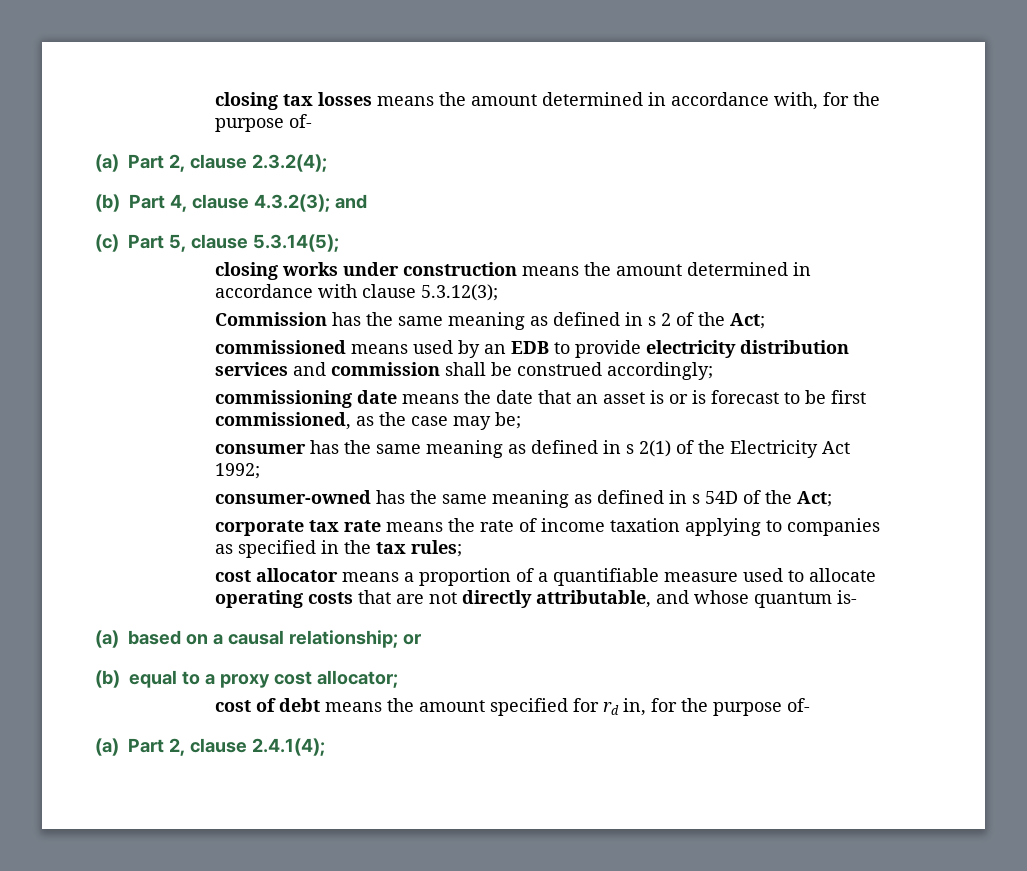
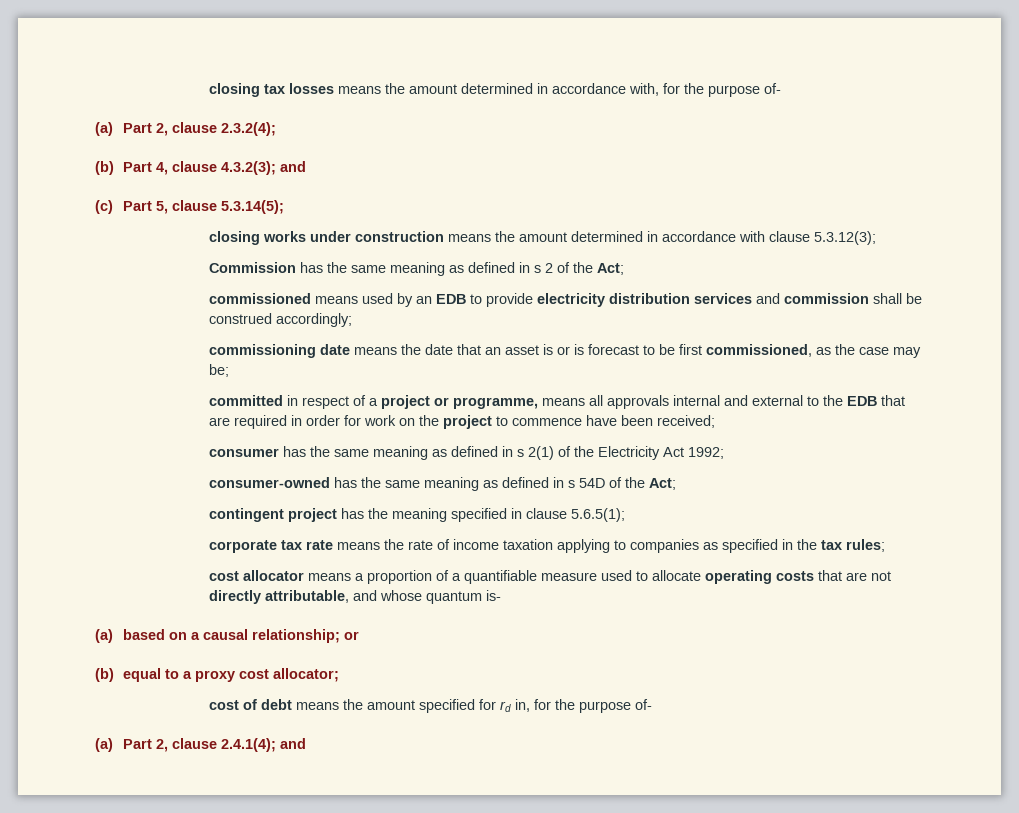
(521, 420) none -> [208,395,905,409] [208,415,715,429] // committed in respect of a project or programme, means all approvals internal and external to the EDB that are required in order for work on the project to commence have been received;
(832, 499) none -> [208,508,625,522] // contingent project has the meaning specified in clause 5.6.5(1);
(325, 747) none -> [280,738,307,749] and

